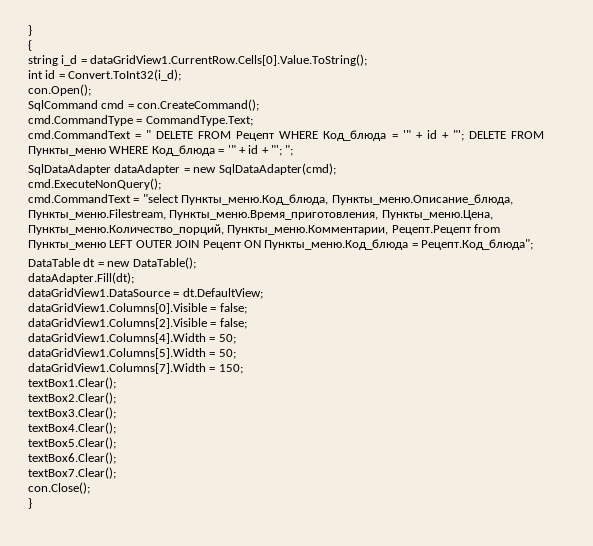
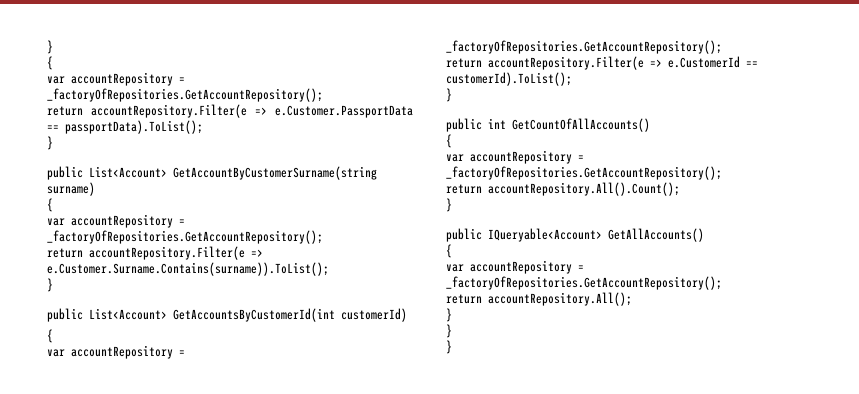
[28,54,368,66] [28,69,182,81] [28,84,91,96] [28,99,260,111] [28,115,253,126] [28,130,544,141] [28,145,294,156] [28,163,336,175] [28,178,161,190] [28,194,513,205] [28,209,493,220] [28,224,501,235] [28,239,533,250] [28,257,196,269] [28,272,134,284] [28,288,263,299] [28,303,247,314] [28,318,247,329] [28,333,236,344] [28,348,236,359] [28,363,243,374] [28,377,116,389] [28,392,116,404] [28,407,116,419] [28,422,116,434] [28,437,116,449] [28,452,116,464] [28,467,116,479] [28,482,90,494] string i_d = dataGridView1.CurrentRow.Cells[0].Value.ToString(); // int id = Convert.ToInt32(i_d); // con.Open(); // SqlCommand cmd = con.CreateCommand(); // cmd.CommandType = CommandType.Text; // cmd.CommandText = " DELETE FROM Рецепт WHERE Код_блюда = '" + id + "'; DELETE FROM Пункты_меню WHERE Код_блюда = '" + id + "'; "; // SqlDataAdapter dataAdapter = new SqlDataAdapter(cmd); // cmd.ExecuteNonQuery(); // cmd.CommandText = "select Пункты_меню.Код_блюда, Пункты_меню.Описание_блюда, Пункты_меню.Filestream, Пункты_меню.Время_приготовления, Пункты_меню.Цена, Пункты_меню.Количество_порций, Пункты_меню.Комментарии, Рецепт.Рецепт from Пункты_меню LEFT OUTER JOIN Рецепт ON Пункты_меню.Код_блюда = Рецепт.Код_блюда"; // DataTable dt = new DataTable(); // dataAdapter.Fill(dt); // dataGridView1.DataSource = dt.DefaultView; // dataGridView1.Columns[0].Visible = false; // dataGridView1.Columns[2].Visible = false; // dataGridView1.Columns[4].Width = 50; // dataGridView1.Columns[5].Width = 50; // dataGridView1.Columns[7].Width = 150; // textBox1.Clear(); // textBox2.Clear(); // textBox3.Clear(); // textBox4.Clear(); // textBox5.Clear(); // textBox6.Clear(); // textBox7.Clear(); // con.Close(); -> [47,72,185,86] [47,88,323,102] [47,104,413,118] [47,120,203,134] [47,136,53,150] [47,166,377,180] [47,182,95,196] [47,198,53,212] [47,214,185,228] [47,230,323,244] [47,246,263,260] [47,262,329,276] [47,278,53,292] [47,308,407,322] [47,329,53,343] [47,345,185,359] [446,40,722,54] [446,56,758,70] [446,72,572,86] [446,88,452,102] [446,118,650,132] [446,134,452,148] [446,150,584,164] [446,166,722,180] [446,182,680,196] [446,198,452,212] [446,228,704,242] [446,244,452,258] [446,260,584,274] [446,276,722,290] [446,292,632,306] [446,308,452,322] [446,324,452,338] var accountRepository = _factoryOfRepositories.GetAccountRepository(); // return accountRepository.Filter(e => e.Customer.PassportData == passportData).ToList(); // } // public List<Account> GetAccountByCustomerSurname(string surname) // { // var accountRepository = _factoryOfRepositories.GetAccountRepository(); // return accountRepository.Filter(e => e.Customer.Surname.Contains(surname)).ToList(); // } // public List<Account> GetAccountsByCustomerId(int customerId) // { // var accountRepository = _factoryOfRepositories.GetAccountRepository(); // return accountRepository.Filter(e => e.CustomerId == customerId).ToList(); // } // public int GetCountOfAllAccounts() // { // var accountRepository = _factoryOfRepositories.GetAccountRepository(); // return accountRepository.All().Count(); // } // public IQueryable<Account> GetAllAccounts() // { // var accountRepository = _factoryOfRepositories.GetAccountRepository(); // return accountRepository.All(); // } // }

